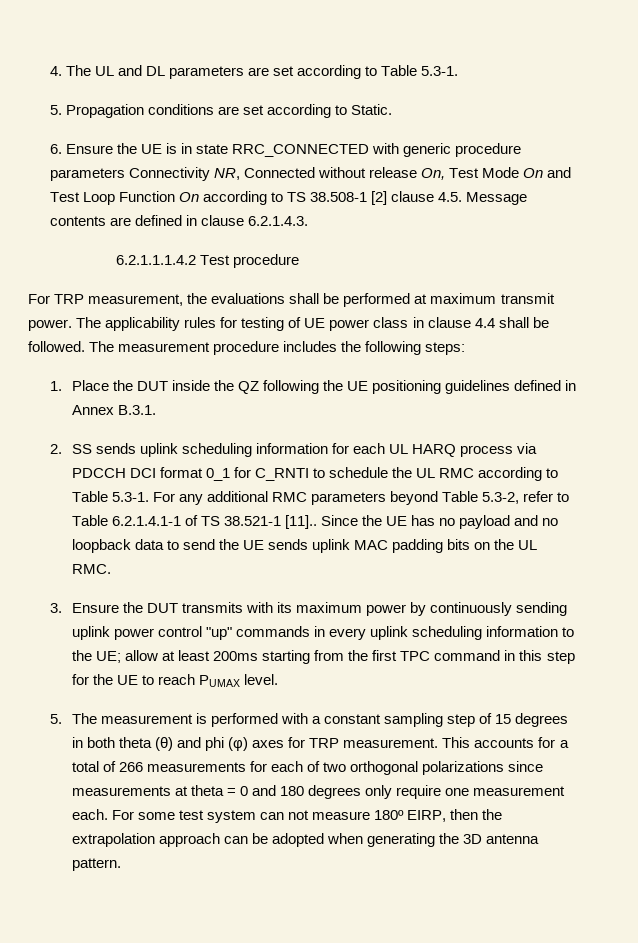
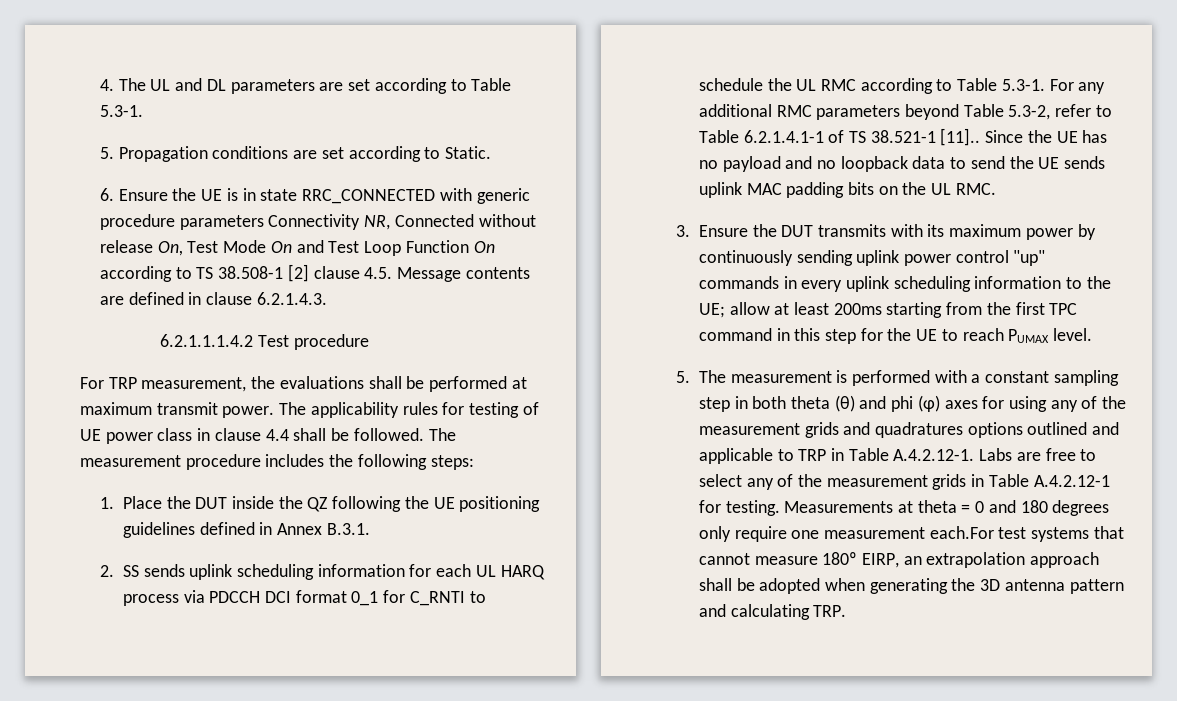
[479,713,569,727] of 15 degrees -> (730, 404) none
[309,737,569,748] [71,761,544,775] [71,786,171,796] TRP measurement. This accounts for a total of 266 measurements for each of two orthogonal polarizations since measurements -> [1009,396,1127,412] [698,422,1120,438] [698,448,1097,464] [698,474,1110,490] [698,500,894,516] using any of the measurement grids and quadratures options outlined and applicable to TRP in Table A.4.2.12-1. Labs are free to select any of the measurement grids in Table A.4.2.12-1 for testing. Measurements
[71,809,310,823] each. For some test system can not -> [929,526,1124,542] [698,553,750,565] each.For test systems that cannot
[450,809,503,820] then the -> [903,556,922,565] an
[223,836,248,844] can -> [698,578,732,591] shall
[71,858,121,871] pattern. -> [1069,579,1124,594] [698,604,847,620] pattern and calculating TRP.

